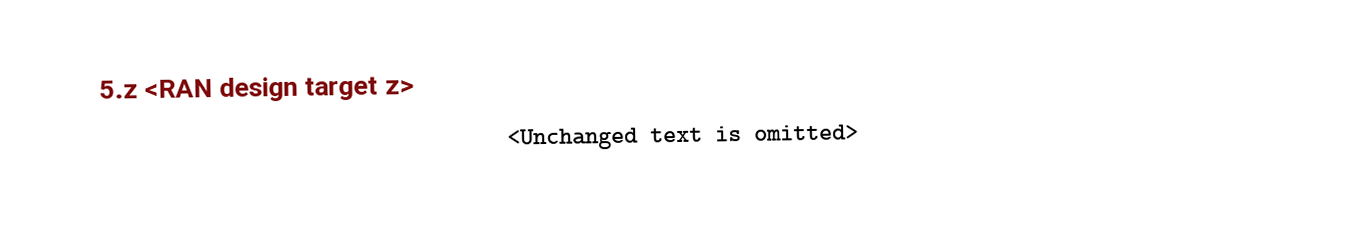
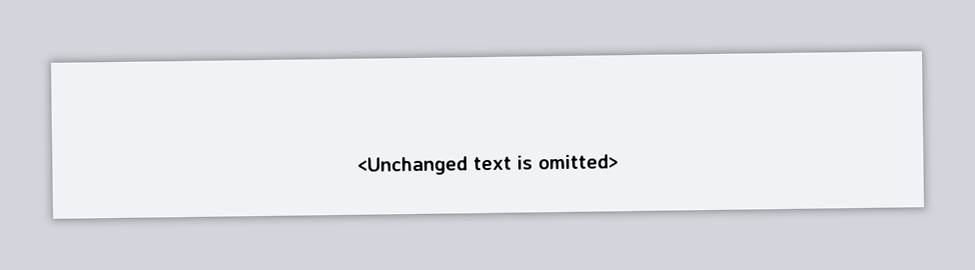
[99,76,414,102] 5.z <RAN design target z> // -> (357, 166) none

